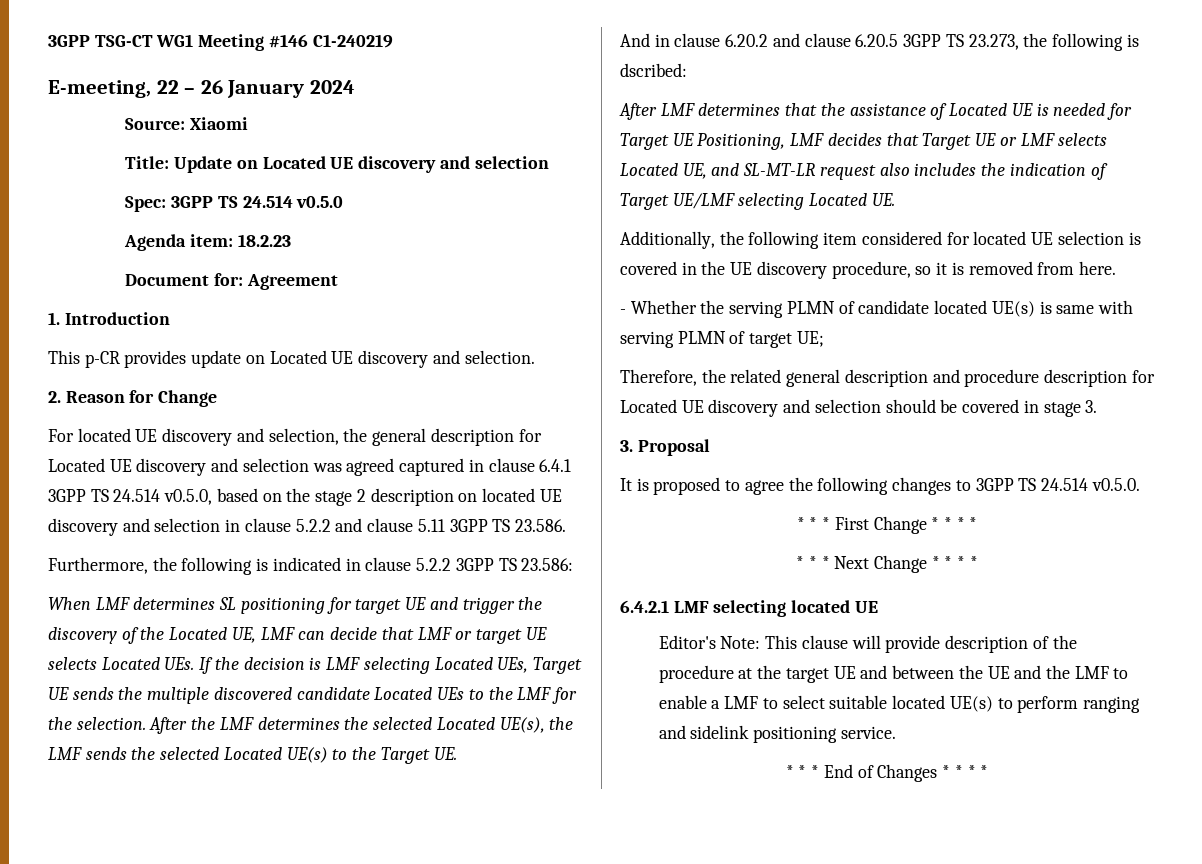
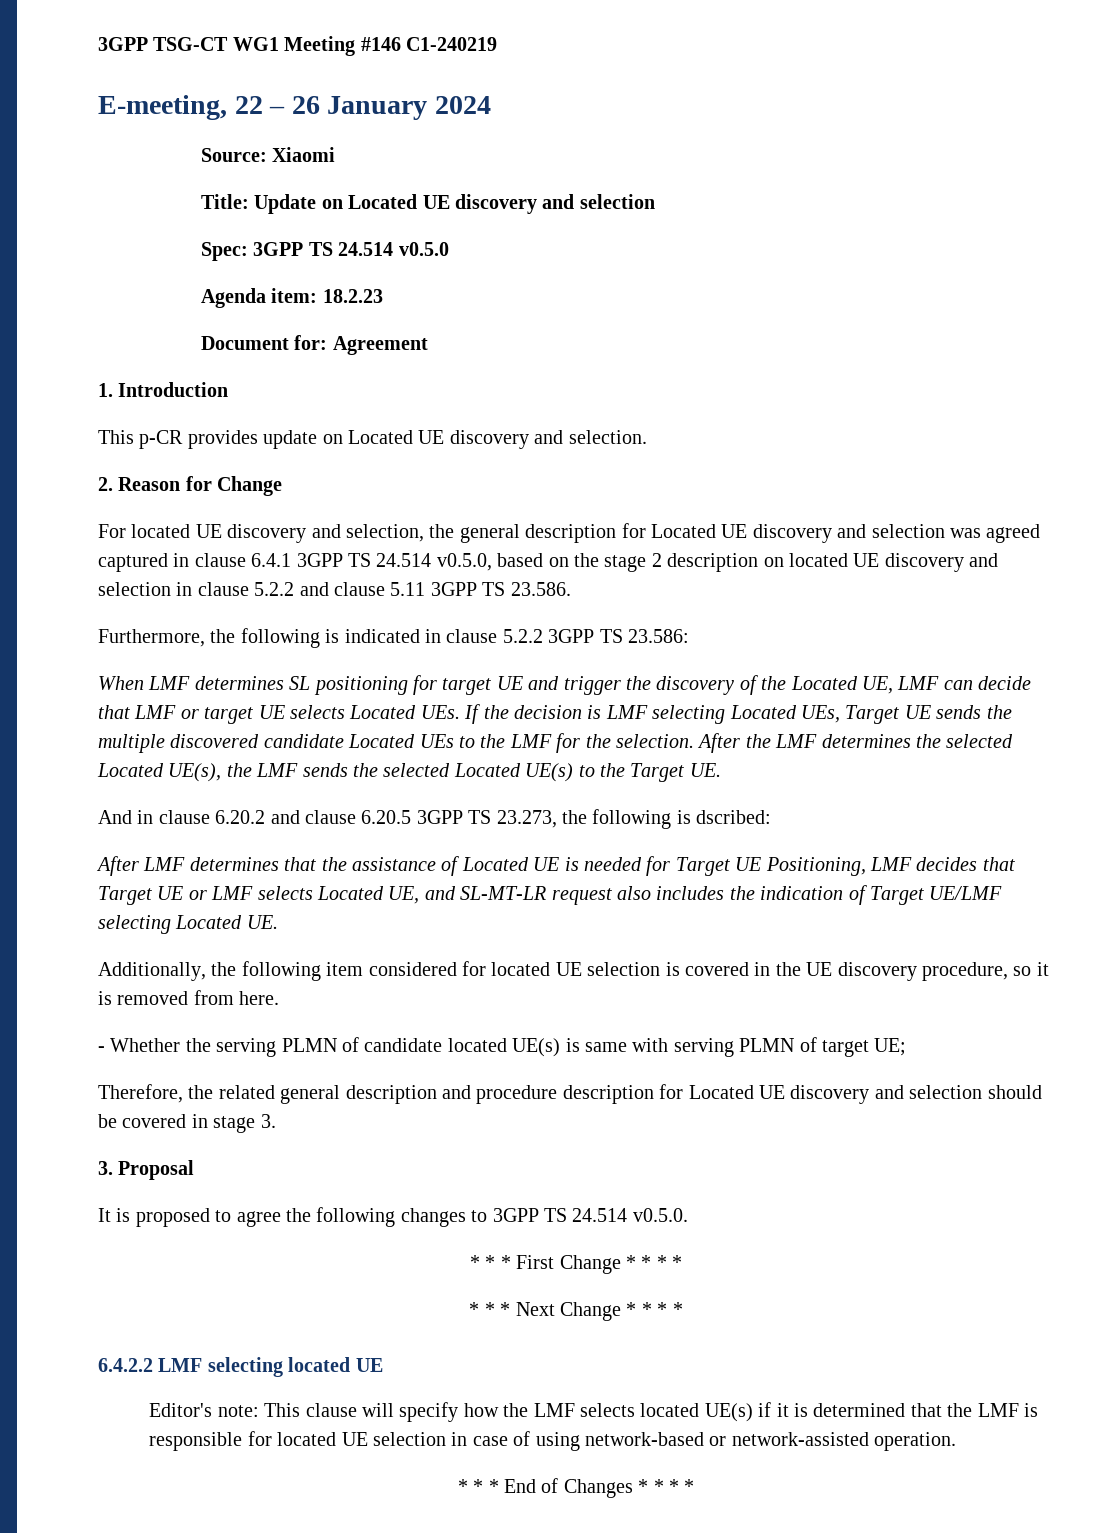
[620,600,669,613] 6.4.2.1 -> [98,1358,153,1372] 6.4.2.2
[720,636,761,649] Note: -> [217,1405,259,1417] note:
[885,635,1077,653] [658,665,1129,683] [658,695,1140,713] [658,725,896,743] provide description of the procedure at the target UE and between the UE and the LMF to enable a LMF to select suitable located UE(s) to perform ranging and sidelink positioning service. -> [399,1402,1039,1422] [149,1431,957,1451] specify how the LMF selects located UE(s) if it is determined that the LMF is responsible for located UE selection in case of using network-based or network-assisted operation.

